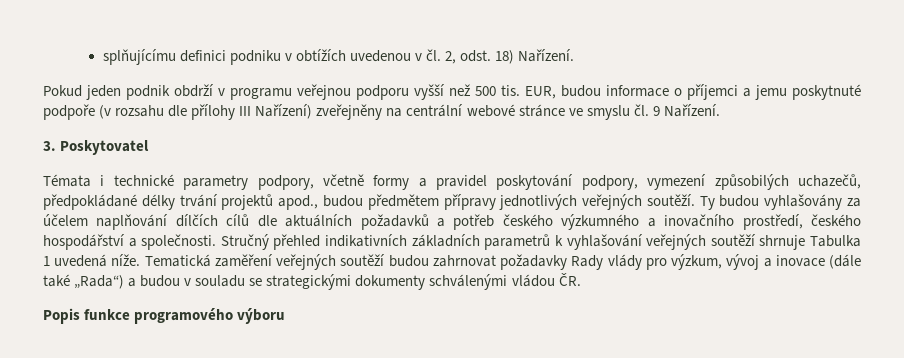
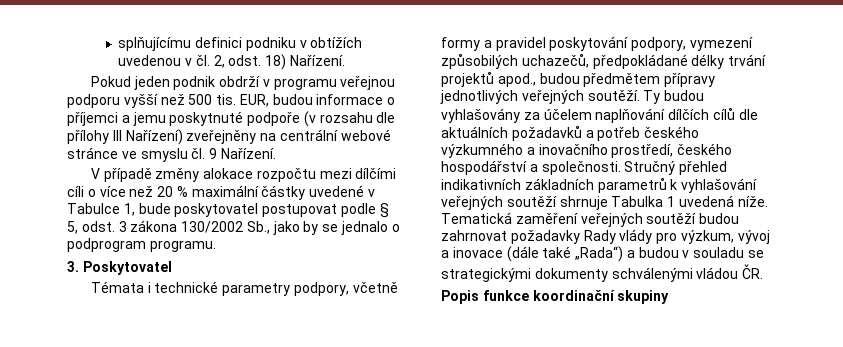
(720, 110) none -> [90,168,397,182] [67,185,376,200] [67,203,389,218] [67,220,400,235] [67,238,216,252] // V případě změny alokace rozpočtu mezi dílčími cíli o více než 20 % maximální částky uvedené v Tabulce 1, bude poskytovatel postupovat podle § 5, odst. 3 zákona 130/2002 Sb., jako by se jednalo o podprogram programu.
[134,308,286,324] programového výboru -> [532,290,670,304] koordinační skupiny

